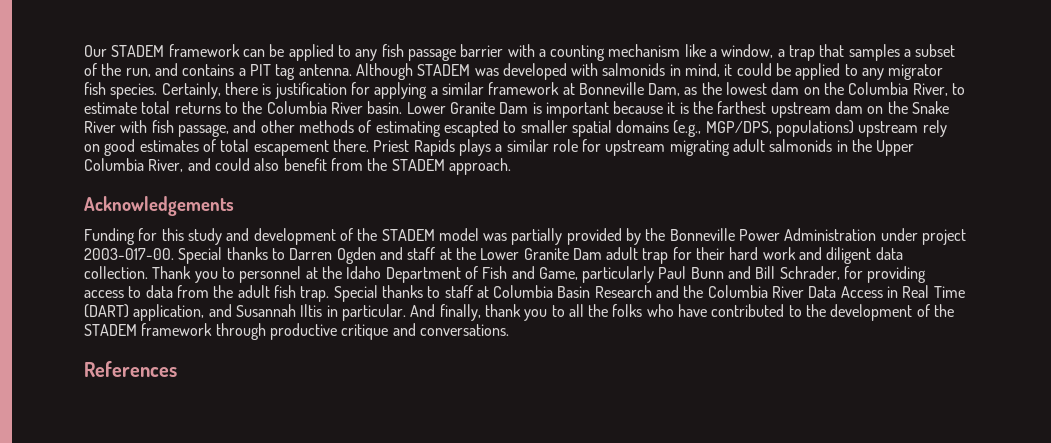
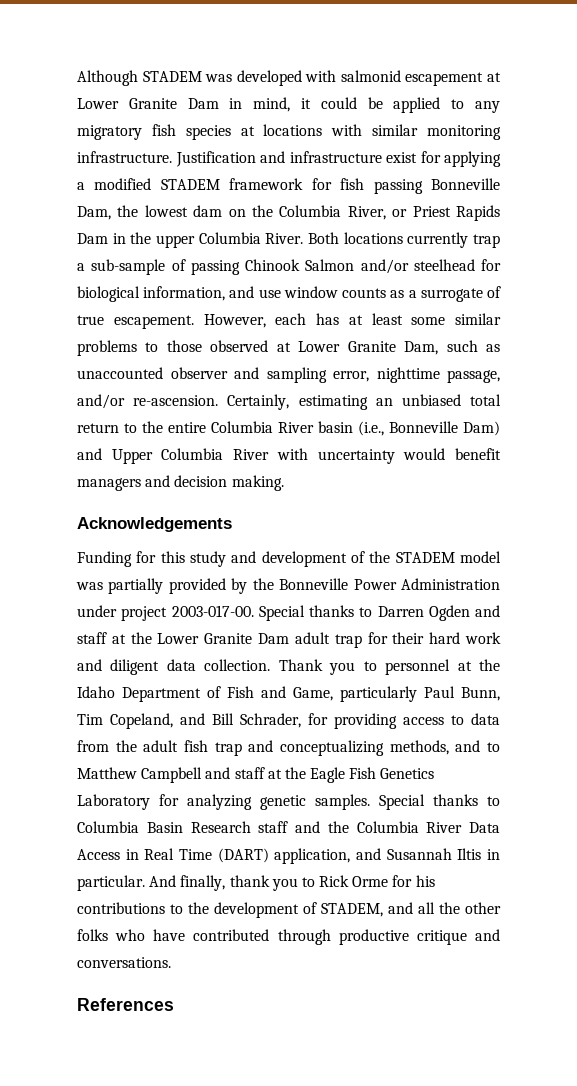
[84,44,956,61] [84,63,352,80] Our STADEM framework can be applied to any fish passage barrier with a counting mechanism like a window, a trap that samples a subset of the run, and contains a PIT tag antenna. -> (77, 78) none
[602,63,666,76] salmonids -> [340,70,501,86] [77,98,219,109] salmonid escapement at Lower Granite Dam
[888,64,944,80] [84,82,575,99] migrator fish species. Certainly, there is justification for applying a similar framework at -> [77,124,501,140] [77,151,501,167] [77,178,423,194] migratory fish species at locations with similar monitoring infrastructure. Justification and infrastructure exist for applying a modified STADEM framework for fish passing
[684,87,698,95] as -> (111, 213) none
[952,83,966,95] [84,101,950,118] [84,120,947,137] [84,139,915,156] [84,158,511,175] to estimate total returns to the Columbia River basin. Lower Granite Dam is important because it is the farthest upstream dam on the Snake River with fish passage, and other methods of estimating escapted to smaller spatial domains (e.g., MGP/DPS, populations) upstream rely on good estimates of total escapement there. Priest Rapids plays a similar role for upstream migrating adult salmonids in the Upper Columbia River, and could also benefit from the STADEM approach. -> [392,205,500,221] [77,232,501,248] [77,259,501,275] [77,286,502,302] [77,313,501,329] [77,340,501,356] [77,367,500,383] [77,394,502,410] [77,421,500,436] [77,448,501,464] [77,475,284,491] or Priest Rapids Dam in the upper Columbia River. Both locations currently trap a sub-sample of passing Chinook Salmon and/or steelhead for biological information, and use window counts as a surrogate of true escapement. However, each has at least some similar problems to those observed at Lower Granite Dam, such as unaccounted observer and sampling error, nighttime passage, and/or re-ascension. Certainly, estimating an unbiased total return to the entire Columbia River basin (i.e., Bonneville Dam) and Upper Columbia River with uncertainty would benefit managers and decision making.
[690,267,724,279] Bunn -> [461,687,500,701] [77,713,173,729] Bunn, Tim Copeland,
[300,285,489,302] trap. Special thanks to staff at -> [214,740,501,756] [77,767,435,783] [77,794,500,810] trap and conceptualizing methods, and to Matthew Campbell and staff at the Eagle Fish Genetics Laboratory for analyzing genetic samples. Special thanks to
(652, 291) none -> [258,821,289,833] staff
(565, 311) none -> [319,875,435,887] [77,902,413,918] Rick Orme for his contributions to the development of STADEM, and
(609, 310) none -> [465,902,501,914] other
[788,304,955,321] [84,323,213,336] to the development of the STADEM framework -> (270, 935) none

